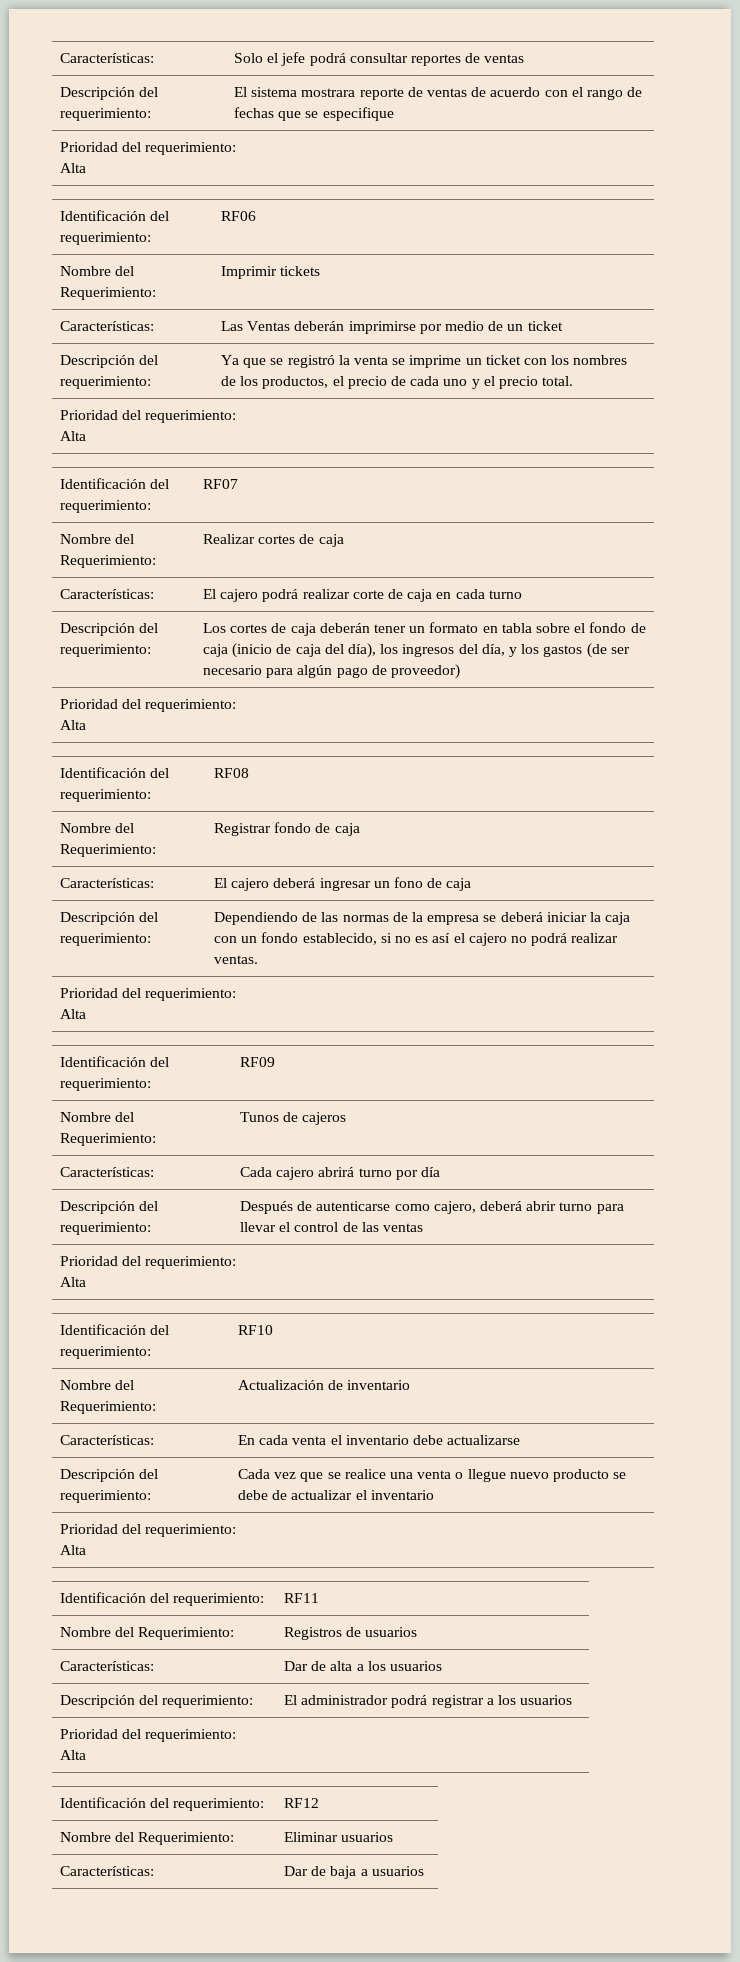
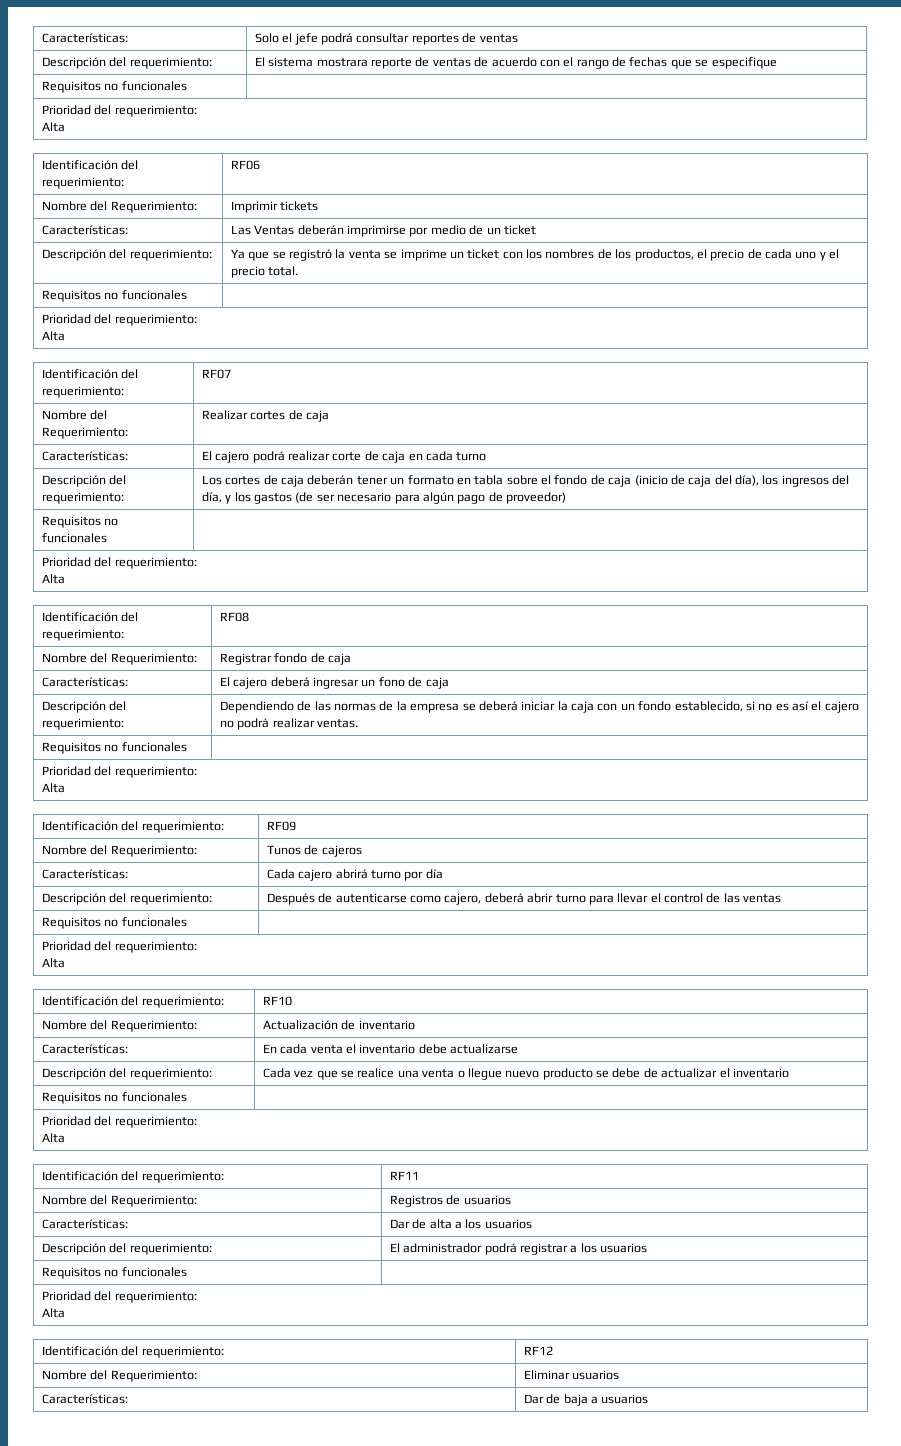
(394, 114) none -> [41,81,187,93] // Requisitos no funcionales |
(574, 381) none -> [41,290,187,302] // Requisitos no funcionales |
(461, 671) none -> [41,516,119,528] [41,533,107,543] // Requisitos no funcionales |
(259, 959) none -> [41,742,187,754] // Requisitos no funcionales |
(424, 1227) none -> [41,917,187,929] // Requisitos no funcionales |
(434, 1495) none -> [41,1092,187,1104] // Requisitos no funcionales |
(573, 1700) none -> [41,1267,187,1279] // Requisitos no funcionales |

